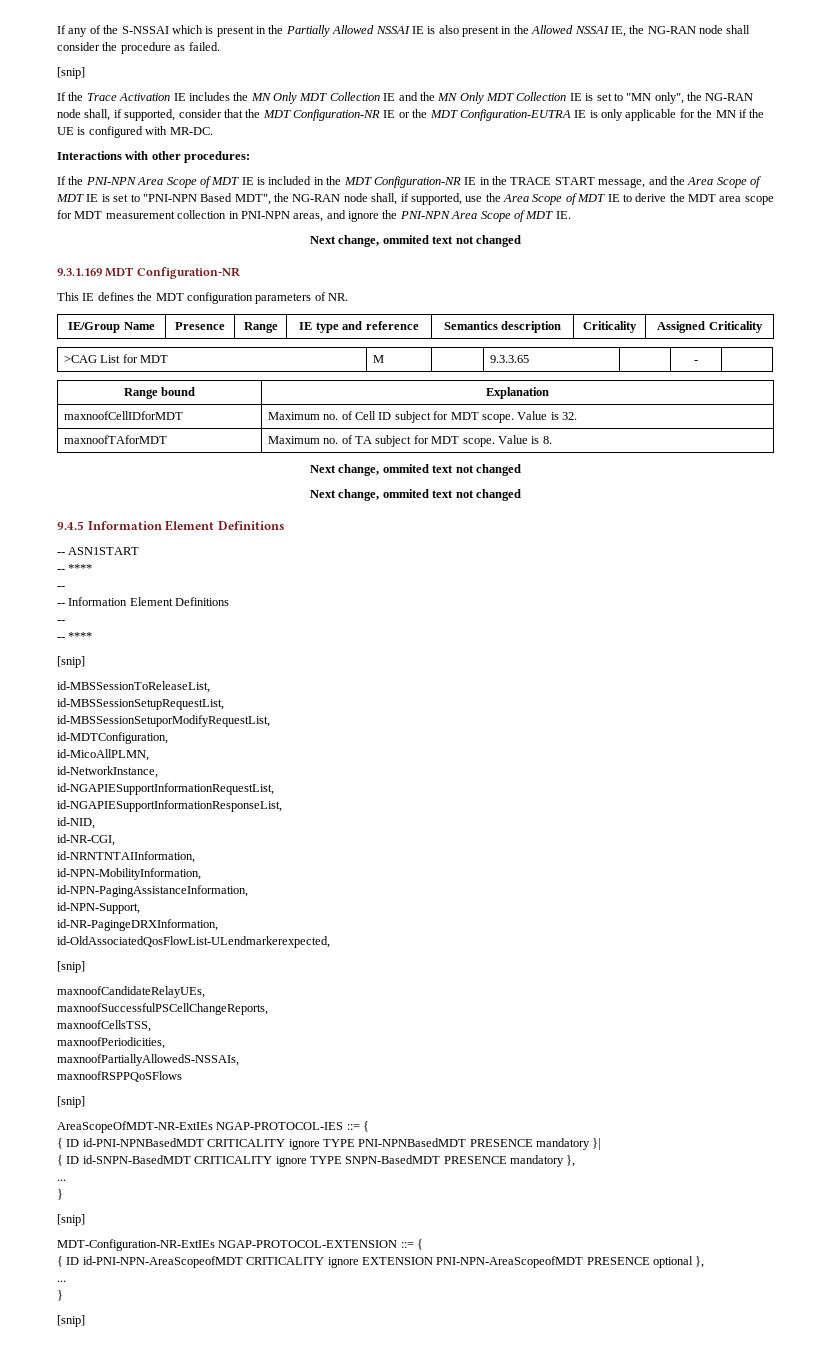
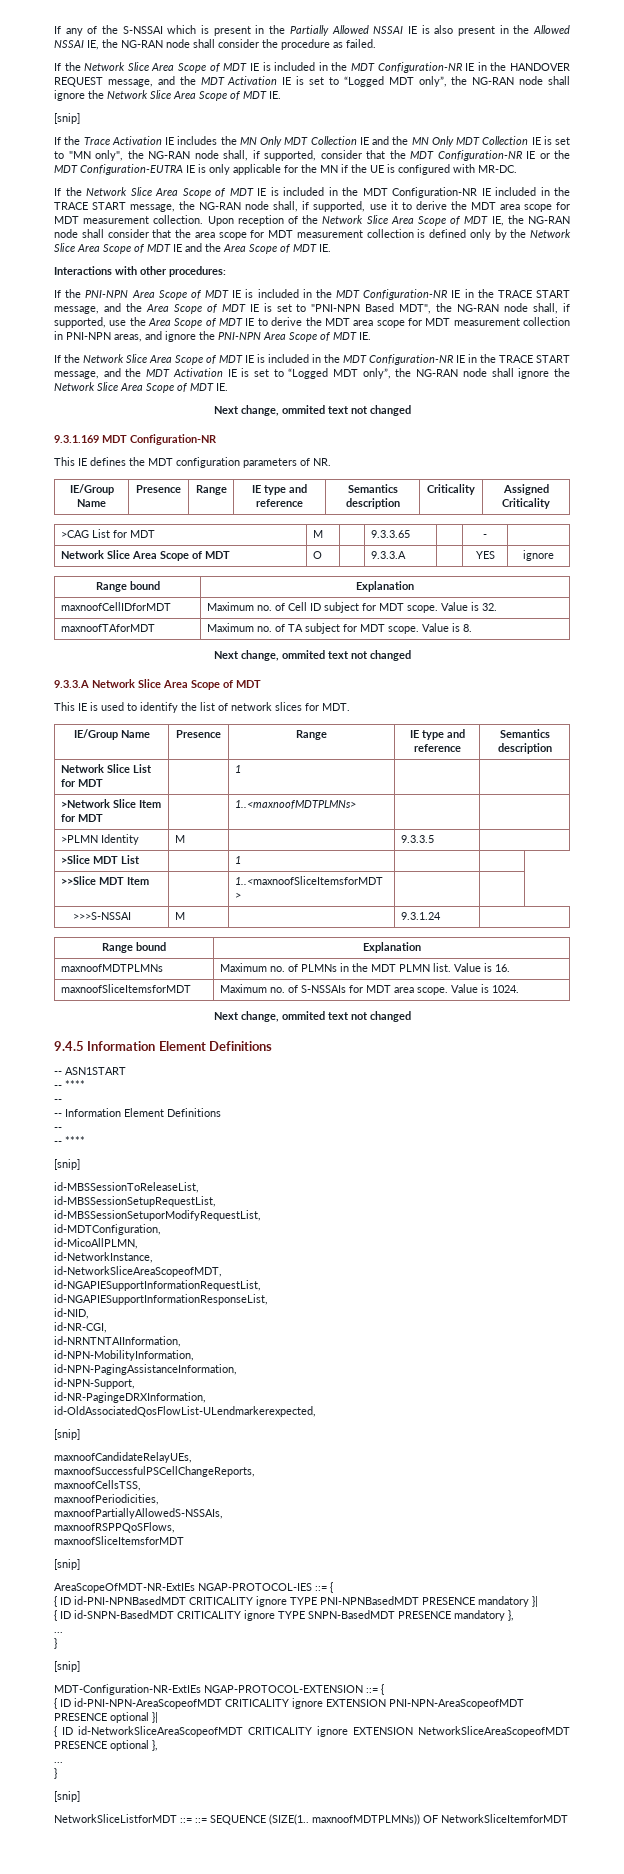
(220, 46) none -> [54,62,570,73] [54,76,570,87] [54,90,281,101] // If the Network Slice Area Scope of MDT IE is included in the MDT Configuration-NR IE in the HANDOVER REQUEST message, and the MDT Activation IE is set to “Logged MDT only”, the NG-RAN node shall ignore the Network Slice Area Scope of MDT IE.
(213, 131) none -> [54,187,570,198] [54,201,570,212] [54,215,570,226] [54,229,571,240] [54,243,331,254] // If the Network Slice Area Scope of MDT IE is included in the MDT Configuration-NR IE included in the TRACE START message, the NG-RAN node shall, if supported, use it to derive the MDT area scope for MDT measurement collection. Upon reception of the Network Slice Area Scope of MDT IE, the NG-RAN node shall consider that the area scope for MDT measurement collection is defined only by the Network Slice Area Scope of MDT IE and the Area Scope of MDT IE.
(571, 215) none -> [54,354,570,365] [54,368,570,379] [54,382,228,393] // If the Network Slice Area Scope of MDT IE is included in the MDT Configuration-NR IE in the TRACE START message, and the MDT Activation IE is set to “Logged MDT only”, the NG-RAN node shall ignore the Network Slice Area Scope of MDT IE.
(698, 361) none -> [60,550,230,561] [312,551,322,559] [370,551,406,559] [475,551,495,559] [523,550,554,561] // Network Slice Area Scope of MDT | O | | 9.3.3.A | | YES | ignore
(521, 470) none -> [54,679,261,690] [54,702,350,713] [73,729,150,740] [176,730,221,738] [296,730,327,740] [409,729,465,740] [413,744,461,752] [499,729,550,738] [497,743,552,754] [60,764,152,773] [60,779,103,787] [234,765,241,773] [60,799,161,808] [60,814,103,822] [234,800,356,809] [60,834,139,845] [174,835,185,843] [400,835,434,843] [60,855,140,864] [234,856,241,864] [60,876,149,885] [234,876,383,885] [234,892,241,899] [72,912,131,920] [174,912,185,920] [400,912,441,920] [102,942,166,953] [362,942,421,953] [60,964,163,972] [219,963,510,972] [60,984,191,993] [219,984,519,995] // 9.3.3.A Network Slice Area Scope of MDT // This IE is used to identify the list of network slices for MDT. // IE/Group Name | Presence | Range | IE type and reference | Semantics description // Network Slice List for MDT | | 1 | | // >Network Slice Item for MDT | | 1..<maxnoofMDTPLMNs> | | // >PLMN Identity | M | | 9.3.3.5 | // >Slice MDT List | | 1 | | // >>Slice MDT Item | | 1..<maxnoofSliceItemsforMDT > | | // >>>S-NSSAI | M | | 9.3.1.24 | // Range bound | Explanation // maxnoofMDTPLMNs | Maximum no. of PLMNs in the MDT PLMN list. Value is 16. // maxnoofSliceItemsforMDT | Maximum no. of S-NSSAIs for MDT area scope. Value is 1024.
(158, 772) none -> [54,1266,222,1277] // id-NetworkSliceAreaScopeofMDT,
[57,1071,182,1082] maxnoofRSPPQoSFlows -> [54,1522,175,1533] [54,1536,184,1545] maxnoofRSPPQoSFlows, // maxnoofSliceItemsforMDT
[695,1256,705,1268] [57,1280,66,1282] [57,1290,63,1301] [57,1315,85,1327] }, // ... // } // [snip] -> [152,1712,158,1723] [54,1726,570,1737] [54,1740,158,1751] [54,1762,63,1763] [54,1768,57,1779] [54,1791,80,1802] [54,1814,568,1825] }| // { ID id-NetworkSliceAreaScopeofMDT CRITICALITY ignore EXTENSION NetworkSliceAreaScopeofMDT PRESENCE optional }, // ... // } // [snip] // NetworkSliceListforMDT ::= ::= SEQUENCE (SIZE(1.. maxnoofMDTPLMNs)) OF NetworkSliceItemforMDT

